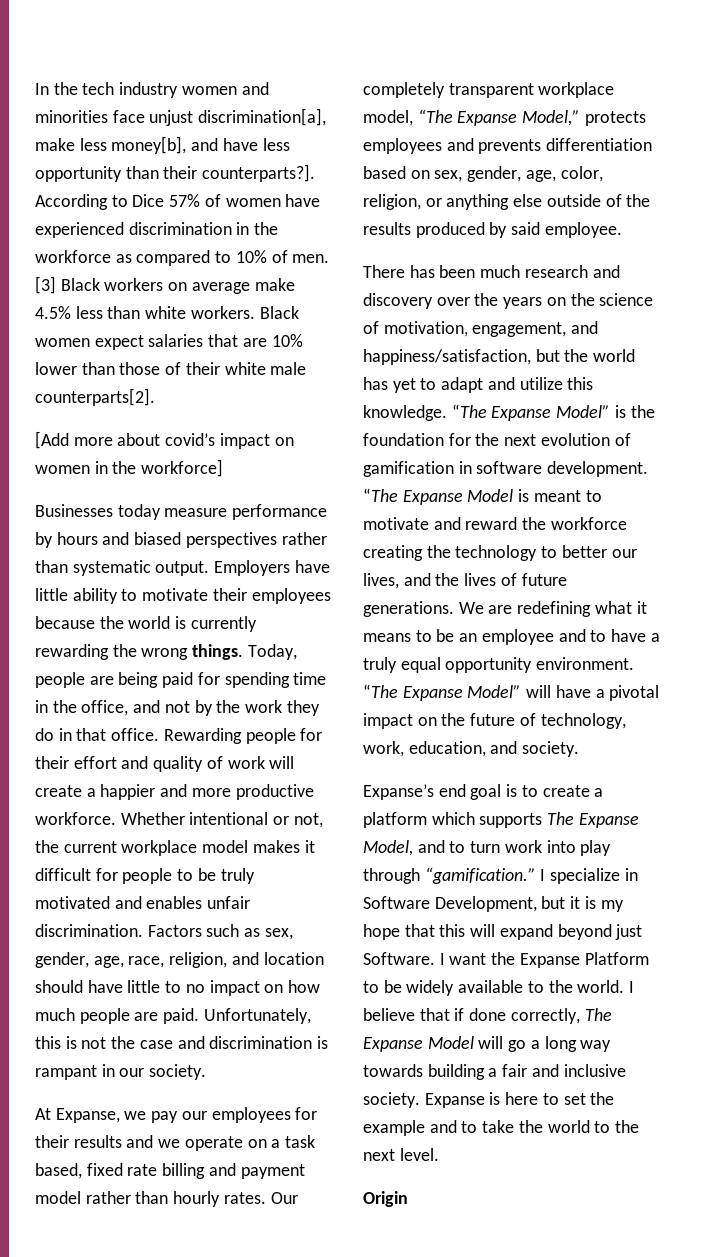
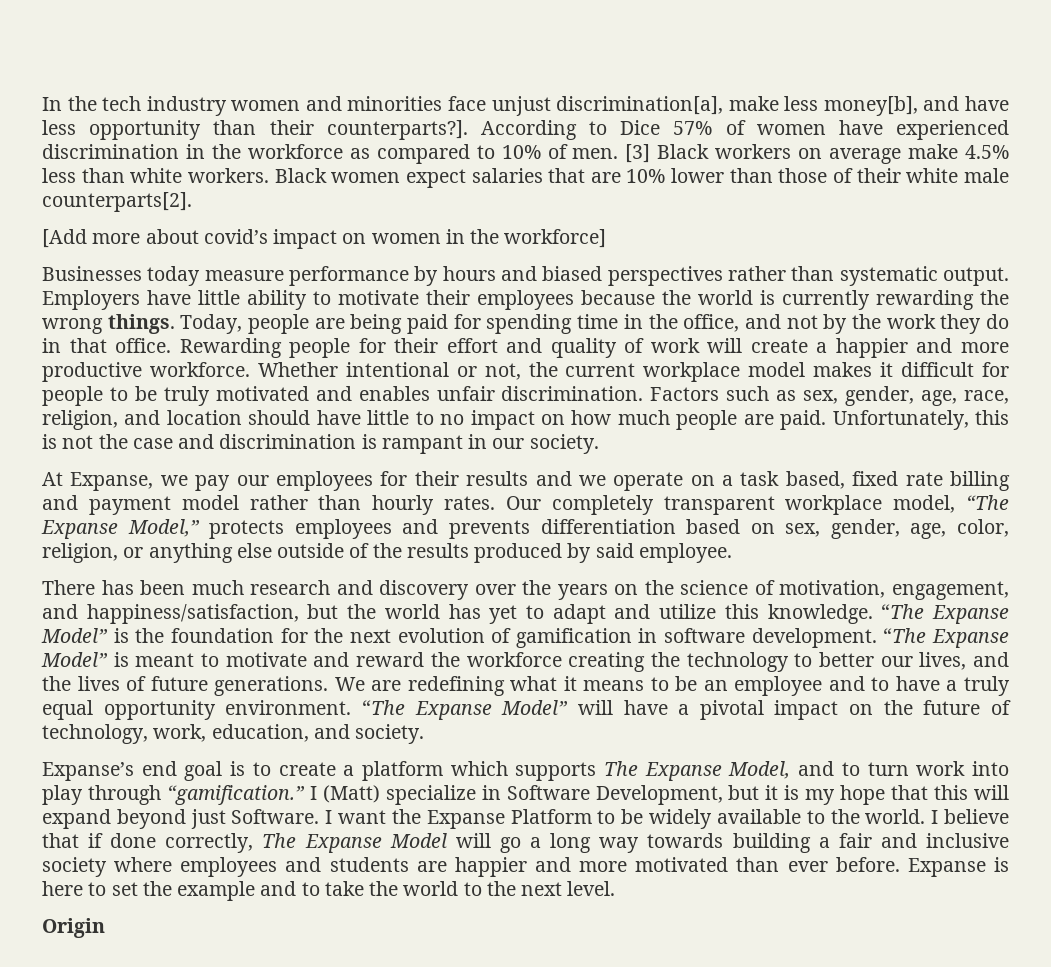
[467,489,514,502] Model -> [41,652,108,667] Model”
(546, 875) none -> [322,785,380,803] (Matt)
[363,1092,420,1108] society. -> [42,857,900,877] society where employees and students are happier and more motivated than ever before.

